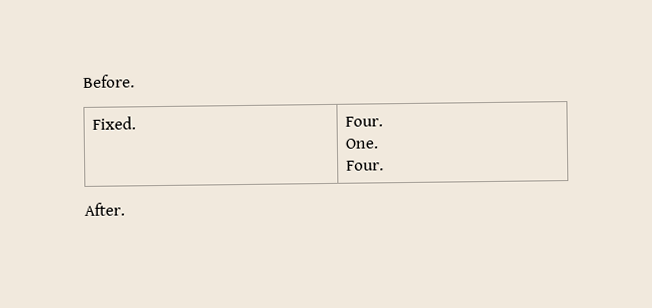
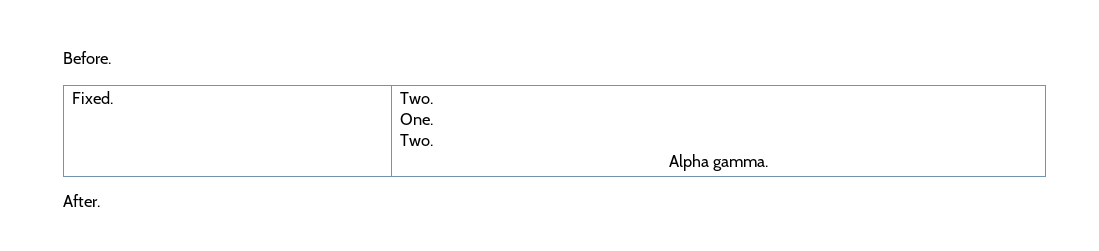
[344,116,383,127] Four. -> [400,92,434,104] Two.
[345,160,384,171] Four. -> [400,134,434,146] [668,154,769,171] Two. // Alpha gamma.

